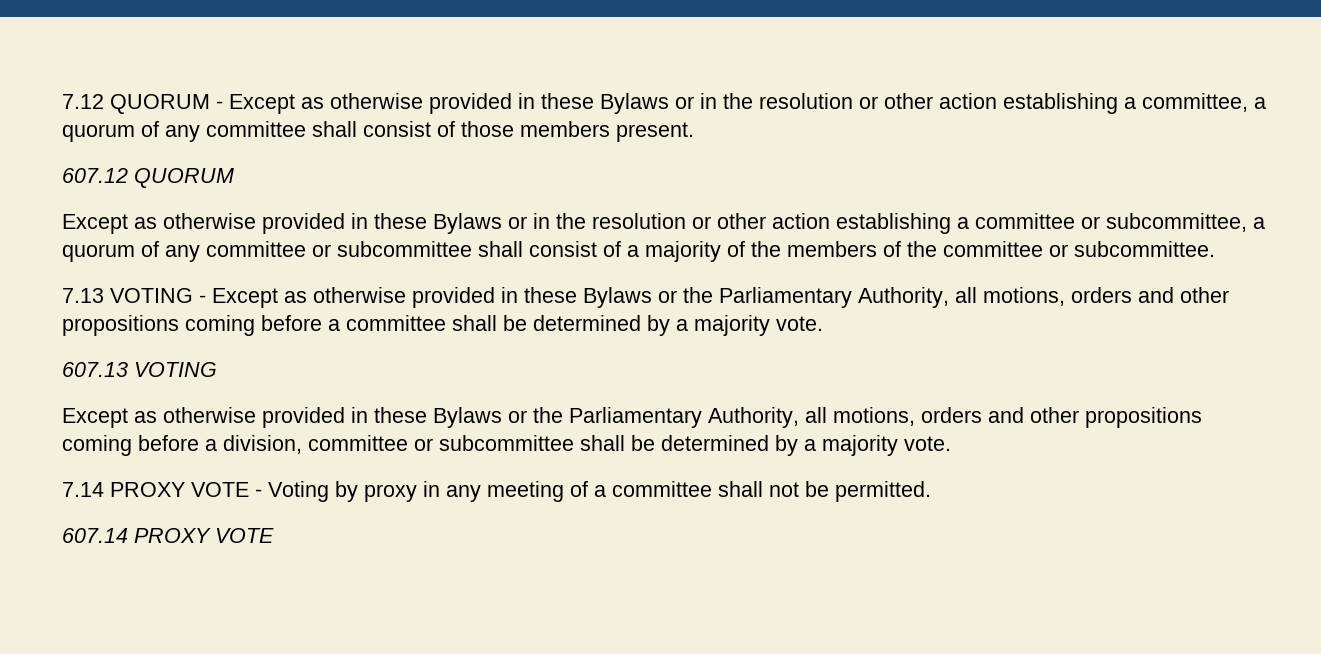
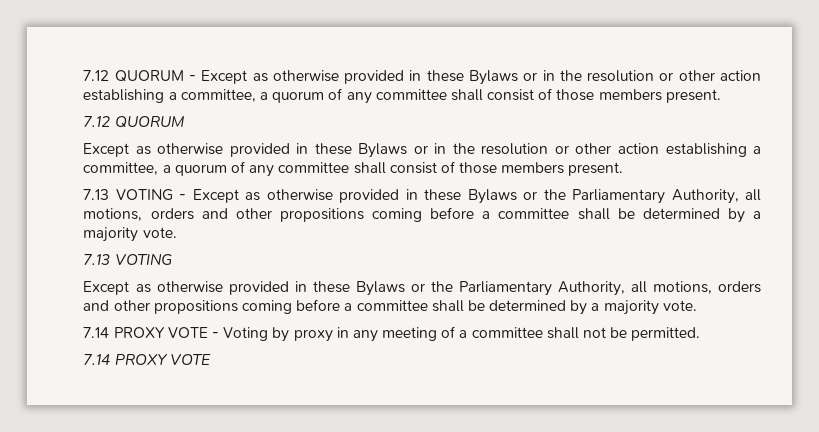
[61,168,128,183] 607.12 -> [83,116,111,127] 7.12
[974,213,1265,232] [61,241,1215,262] committee or subcommittee, a quorum of any committee or subcommittee shall consist of a majority of the members of the committee or subcommittee. -> [83,161,624,177] committee, a quorum of any committee shall consist of those members present.
[61,362,128,377] 607.13 -> [83,254,111,265] 7.13
[222,435,574,454] division, committee or subcommittee -> [356,300,428,311] committee
[61,528,128,543] 607.14 -> [83,354,111,365] 7.14

